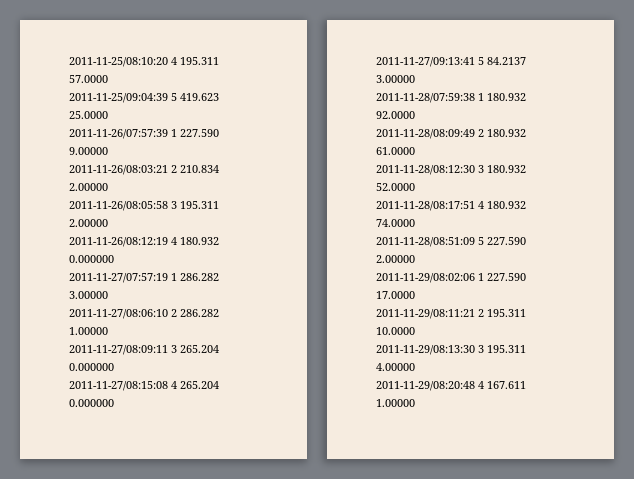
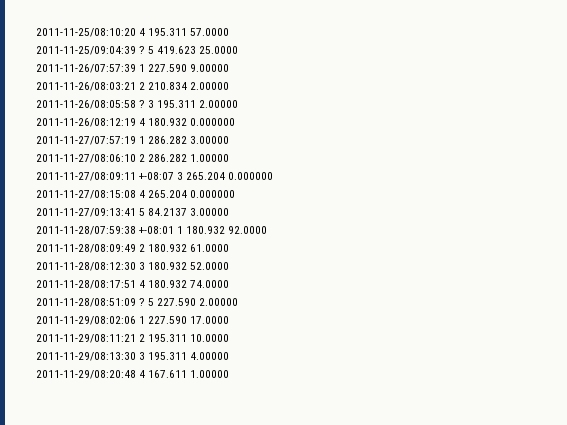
(168, 98) none -> [139,46,146,54] ?
(168, 206) none -> [139,100,146,108] ?
(168, 350) none -> [139,172,175,180] +-08:07
(475, 98) none -> [139,226,175,234] +-08:01
(475, 242) none -> [139,298,146,306] ?

